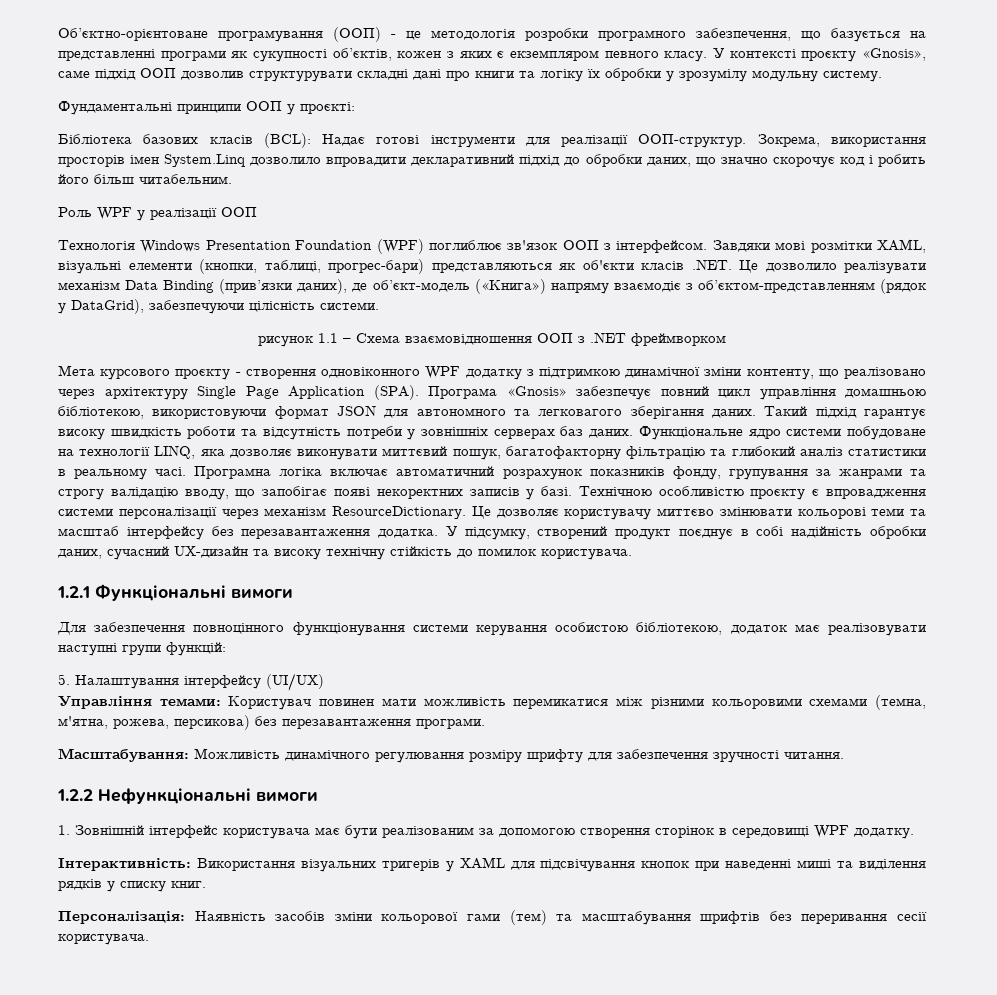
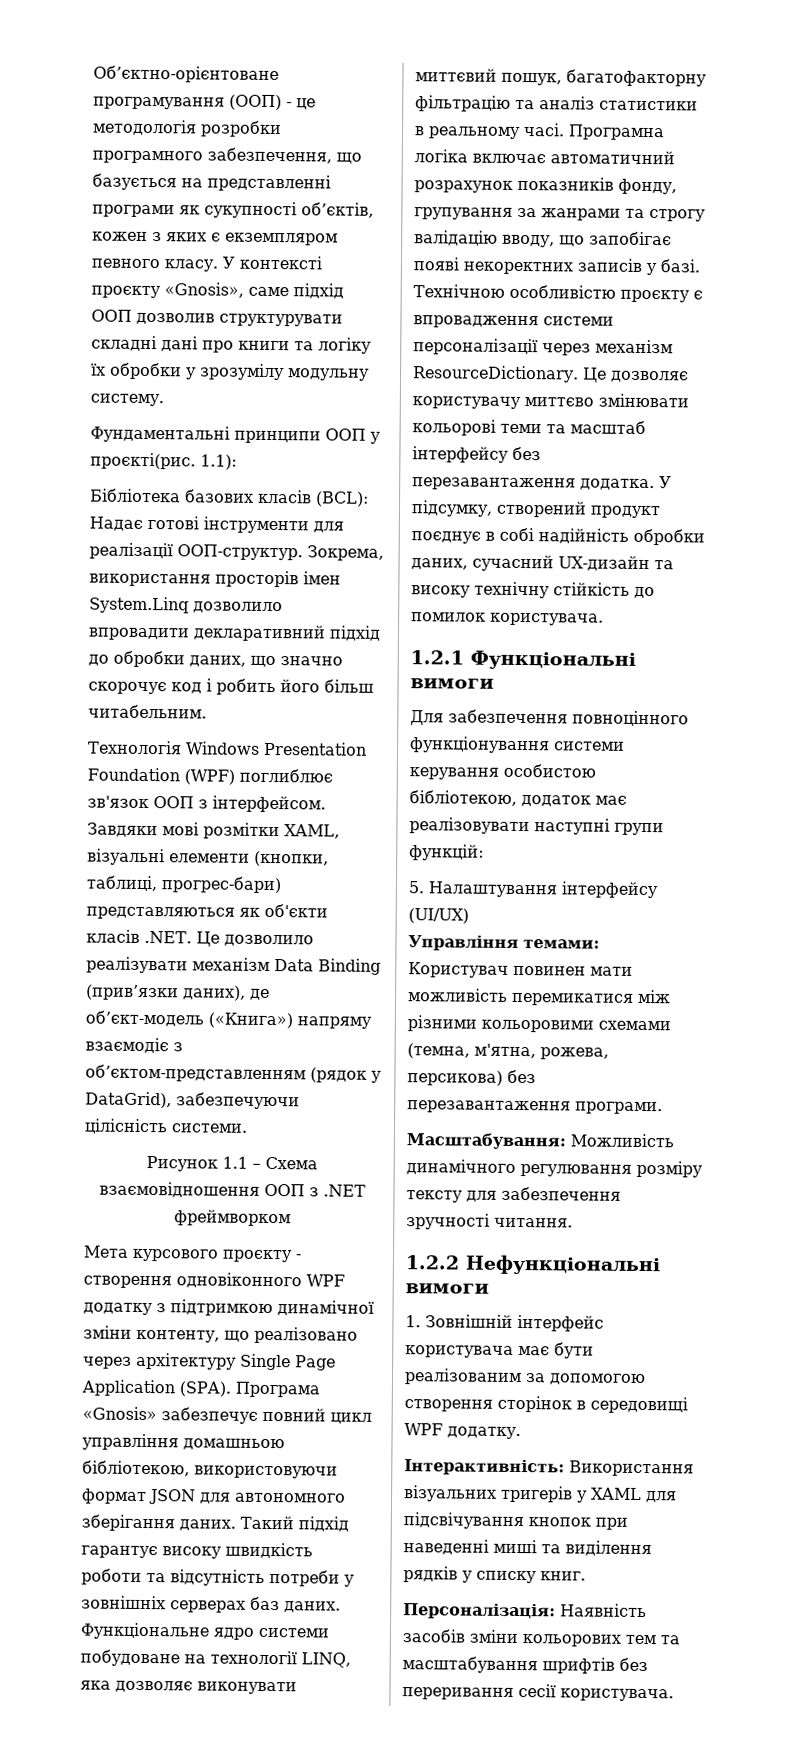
[300,102,355,114] проєкті: -> [90,452,237,470] проєкті(рис. 1.1):
[58,207,257,221] // Роль WPF у реалізації ООП -> (207, 711) none
[258,336,314,347] рисунок -> [146,1156,218,1172] Рисунок
[513,409,623,416] та легковагого -> (346, 1497) none
[731,446,795,456] глибокий -> (535, 104) none
[527,749,583,763] шрифту -> [406,1190,463,1203] тексту
[381,910,547,925] кольорової гами (тем) -> [522,1634,656,1647] кольорових тем

